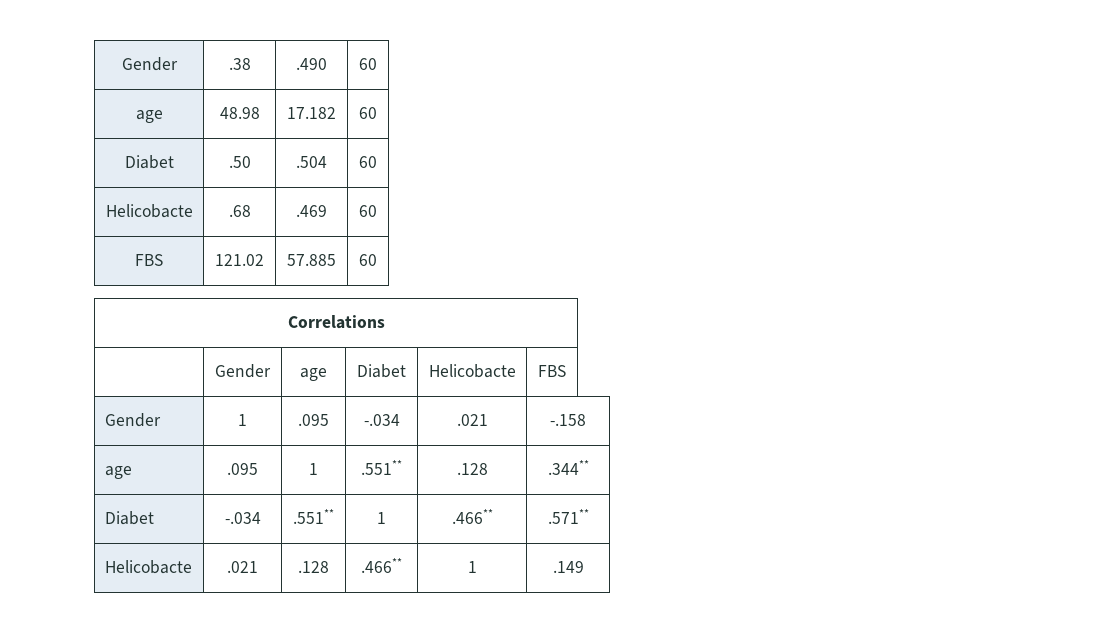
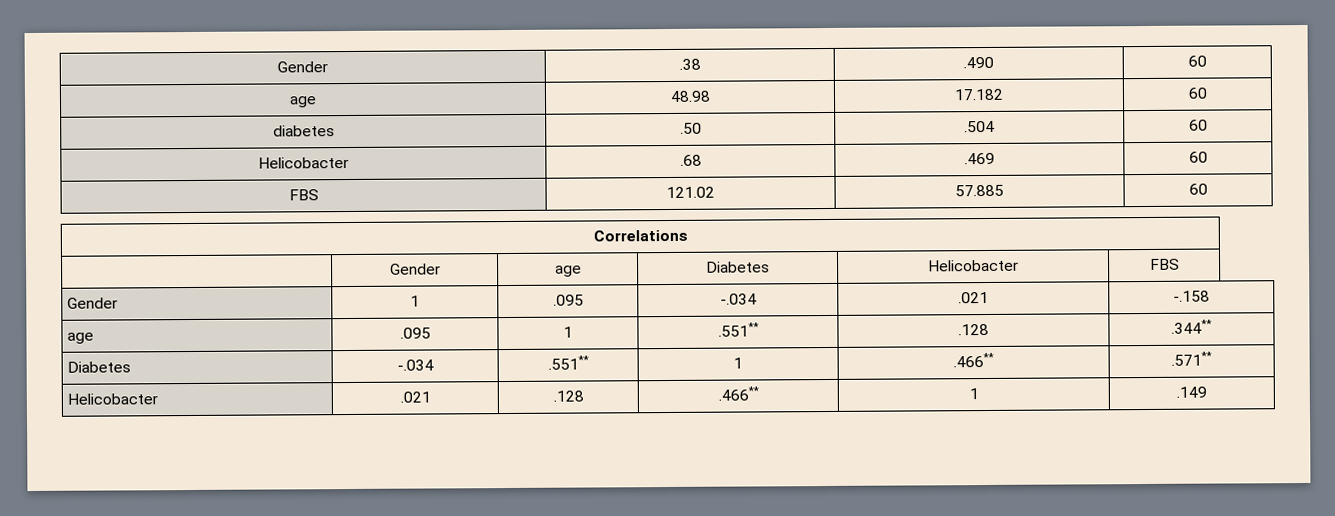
[124,155,174,169] Diabet -> [272,125,335,137] diabetes
[105,204,193,218] Helicobacte -> [258,157,349,169] Helicobacter
[357,364,406,378] [428,364,516,378] Diabet | Helicobacte -> [706,261,770,273] [928,259,1019,272] Diabetes | Helicobacter
[104,511,154,525] Diabet -> [67,361,132,373] Diabetes
[104,560,192,574] Helicobacte -> [67,393,159,405] Helicobacter

